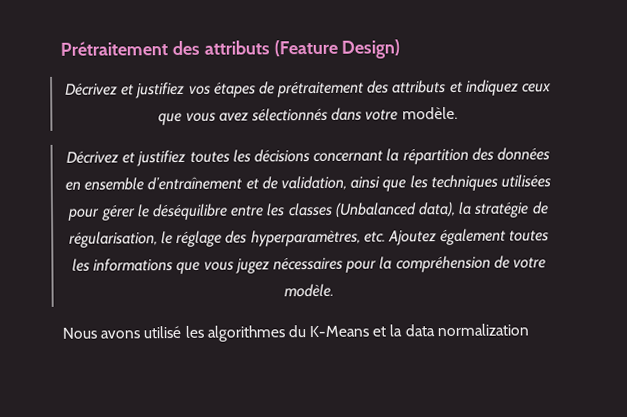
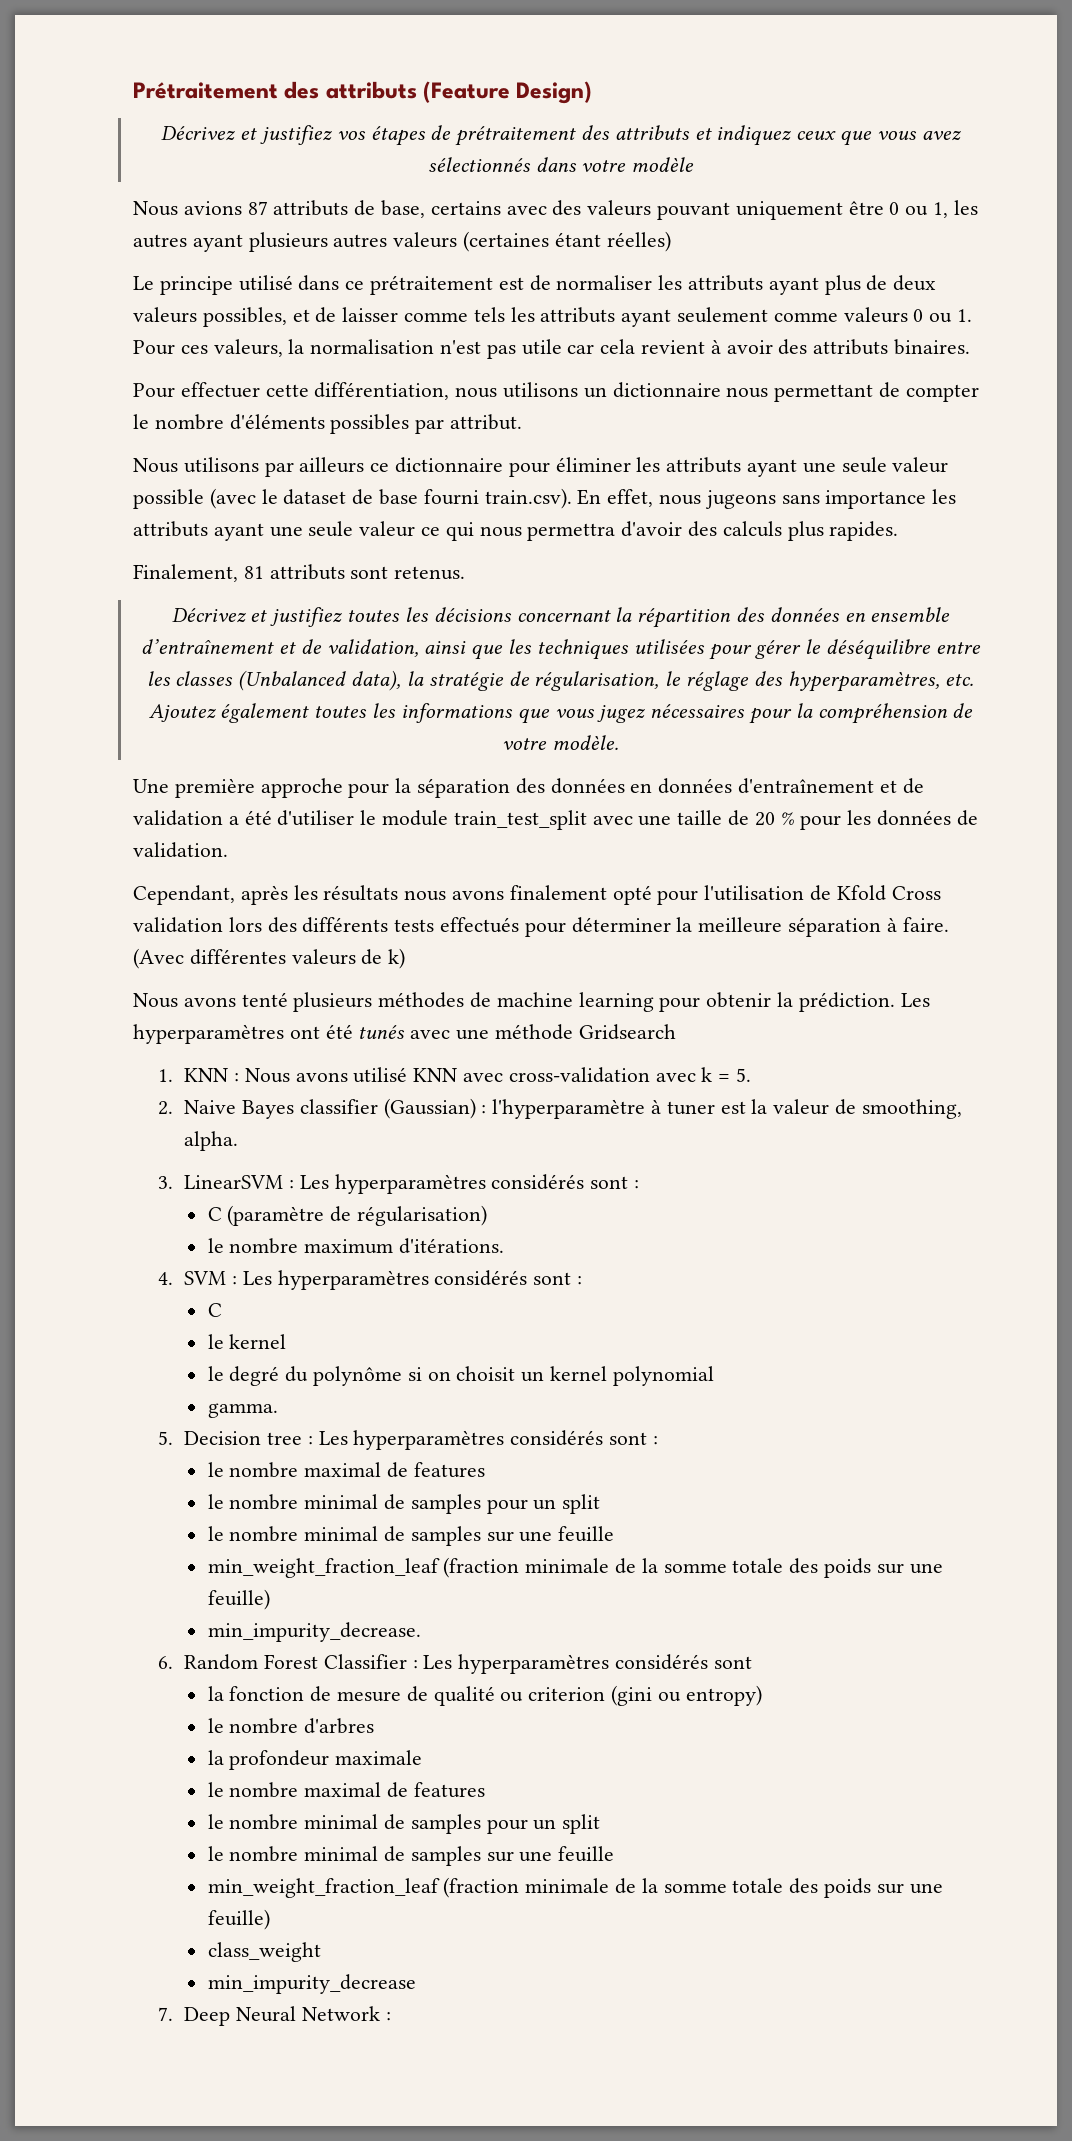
[401,106,458,120] modèle. -> [631,157,695,172] [133,200,978,220] [133,231,671,252] [133,275,937,295] [133,307,973,327] [133,339,971,359] [133,382,979,402] [133,414,523,434] [133,457,949,477] [133,488,957,509] [133,521,899,541] [133,564,466,582] modèle // Nous avions 87 attributs de base, certains avec des valeurs pouvant uniquement être 0 ou 1, les autres ayant plusieurs autres valeurs (certaines étant réelles) // Le principe utilisé dans ce prétraitement est de normaliser les attributs ayant plus de deux valeurs possibles, et de laisser comme tels les attributs ayant seulement comme valeurs 0 ou 1. Pour ces valeurs, la normalisation n'est pas utile car cela revient à avoir des attributs binaires. // Pour effectuer cette différentiation, nous utilisons un dictionnaire nous permettant de compter le nombre d'éléments possibles par attribut. // Nous utilisons par ailleurs ce dictionnaire pour éliminer les attributs ayant une seule valeur possible (avec le dataset de base fourni train.csv). En effet, nous jugeons sans importance les attributs ayant une seule valeur ce qui nous permettra d'avoir des calculs plus rapides. // Finalement, 81 attributs sont retenus.
[62,323,529,342] Nous avons utilisé les algorithmes du K-Means et la data normalization -> [133,778,924,798] [133,810,978,830] [133,842,228,858] [133,885,941,905] [133,917,949,937] [133,948,406,969] [133,992,930,1012] [133,1024,676,1044] [158,1067,752,1083] [158,1098,962,1119] [184,1131,239,1151] [158,1174,640,1194] [207,1205,487,1226] [207,1238,504,1254] [158,1270,583,1290] [207,1303,222,1317] [207,1334,287,1349] [207,1366,714,1386] [207,1403,278,1418] [158,1430,658,1450] [207,1462,485,1478] [207,1494,601,1514] [207,1526,615,1546] [207,1557,943,1578] [207,1589,270,1610] [207,1622,421,1642] [158,1654,752,1674] [207,1685,762,1706] [207,1718,375,1734] [207,1750,423,1770] [207,1782,485,1798] [207,1814,601,1834] [207,1846,615,1866] [207,1877,943,1898] [207,1909,270,1930] [207,1942,321,1962] [207,1974,416,1994] [158,2006,391,2026] Une première approche pour la séparation des données en données d'entraînement et de validation a été d'utiliser le module train_test_split avec une taille de 20 % pour les données de validation. // Cependant, après les résultats nous avons finalement opté pour l'utilisation de Kfold Cross validation lors des différents tests effectués pour déterminer la meilleure séparation à faire. (Avec différentes valeurs de k) // Nous avons tenté plusieurs méthodes de machine learning pour obtenir la prédiction. Les hyperparamètres ont été tunés avec une méthode Gridsearch // 1. KNN : Nous avons utilisé KNN avec cross-validation avec k = 5. // 2. Naive Bayes classifier (Gaussian) : l'hyperparamètre à tuner est la valeur de smoothing, alpha. // 3. LinearSVM : Les hyperparamètres considérés sont : // C (paramètre de régularisation) // le nombre maximum d'itérations. // 4. SVM : Les hyperparamètres considérés sont : // C // le kernel // le degré du polynôme si on choisit un kernel polynomial // gamma. // 5. Decision tree : Les hyperparamètres considérés sont : // le nombre maximal de features // le nombre minimal de samples pour un split // le nombre minimal de samples sur une feuille // min_weight_fraction_leaf (fraction minimale de la somme totale des poids sur une feuille) // min_impurity_decrease. // 6. Random Forest Classifier : Les hyperparamètres considérés sont // la fonction de mesure de qualité ou criterion (gini ou entropy) // le nombre d'arbres // la profondeur maximale // le nombre maximal de features // le nombre minimal de samples pour un split // le nombre minimal de samples sur une feuille // min_weight_fraction_leaf (fraction minimale de la somme totale des poids sur une feuille) // class_weight // min_impurity_decrease // 7. Deep Neural Network :

